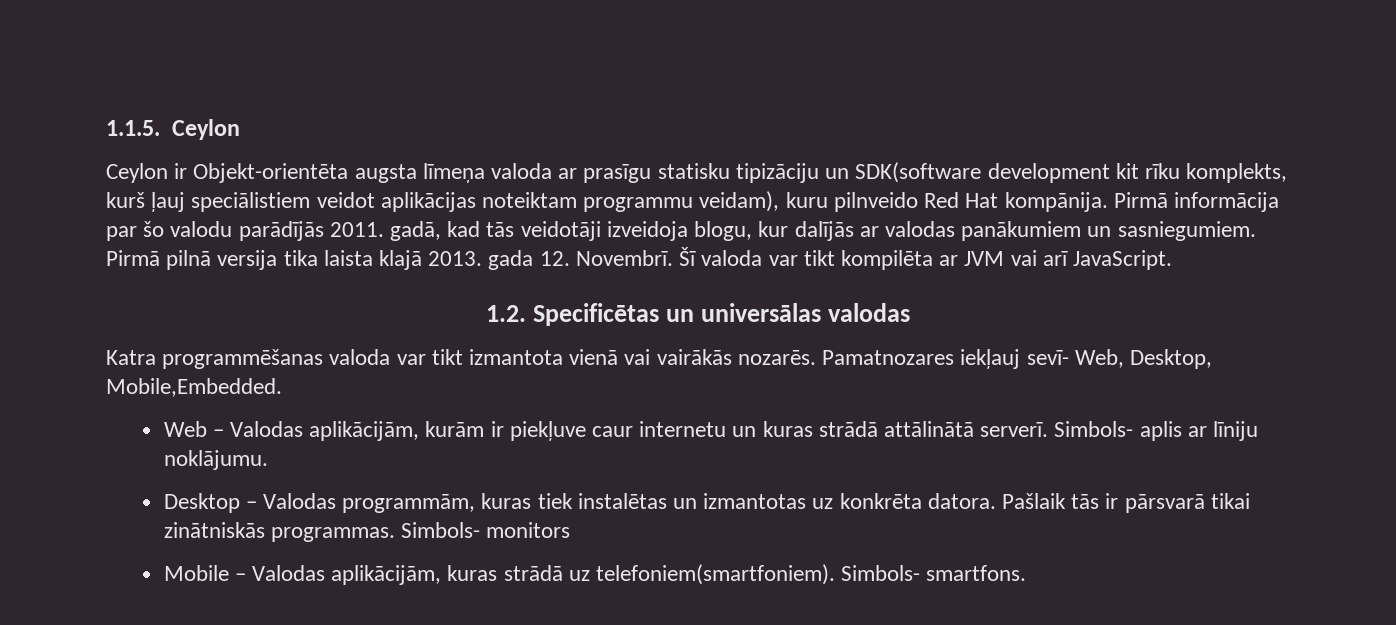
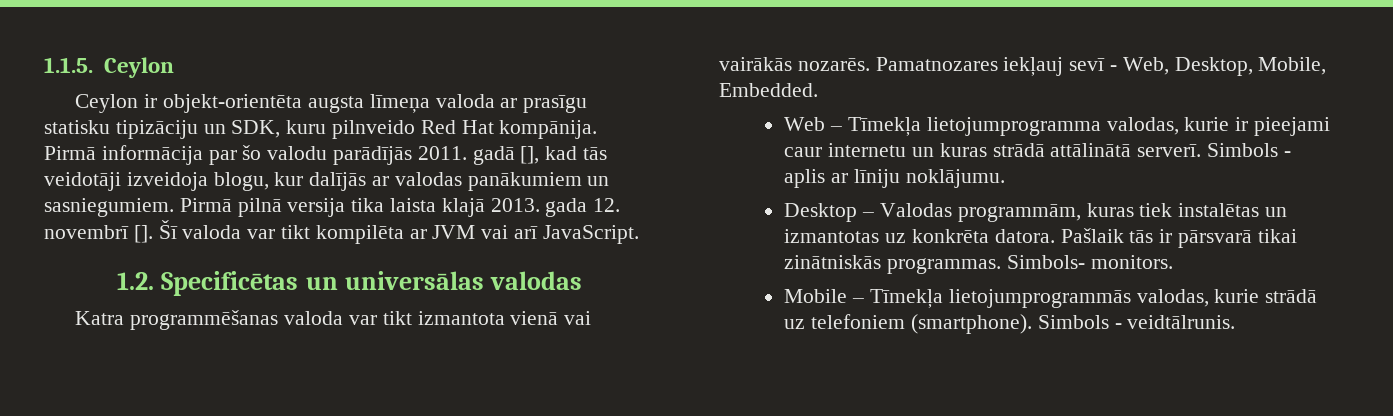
[193,163,349,183] Objekt-orientēta -> [163,94,303,113] objekt-orientēta
[855,162,1288,183] [106,191,780,212] SDK(software development kit rīku komplekts, kurš ļauj speciālistiem veidot aplikācijas noteiktam programmu veidam), -> [231,120,281,138] SDK,
[390,221,442,241] gadā, -> [472,146,540,165] gadā [],
[575,250,673,266] Novembrī. -> [44,225,153,243] novembrī [].
[1026,349,1212,369] [106,378,282,397] [163,421,586,441] sevī- Web, Desktop, Mobile,Embedded. // Web – Valodas aplikācijām, kurām ir piekļuve -> [1069,57,1327,76] [719,83,818,97] [784,117,1330,136] sevī - Web, Desktop, Mobile, Embedded. // Web – Tīmekļa lietojumprogramma valodas, kurie ir pieejami
[1054,421,1134,437] Simbols- -> [1206,143,1291,157] Simbols -
[486,522,571,538] monitors -> [1090,255,1173,269] monitors.
[251,564,1027,585] Valodas aplikācijām, kuras strādā uz telefoniem(smartfoniem). Simbols- smartfons. -> [869,289,1318,308] [784,314,1236,334] Tīmekļa lietojumprogrammās valodas, kurie strādā uz telefoniem (smartphone). Simbols - veidtālrunis.

